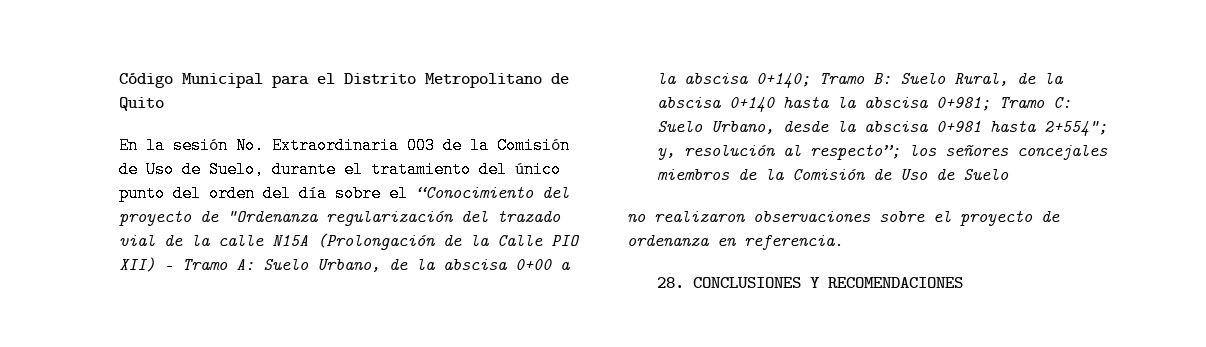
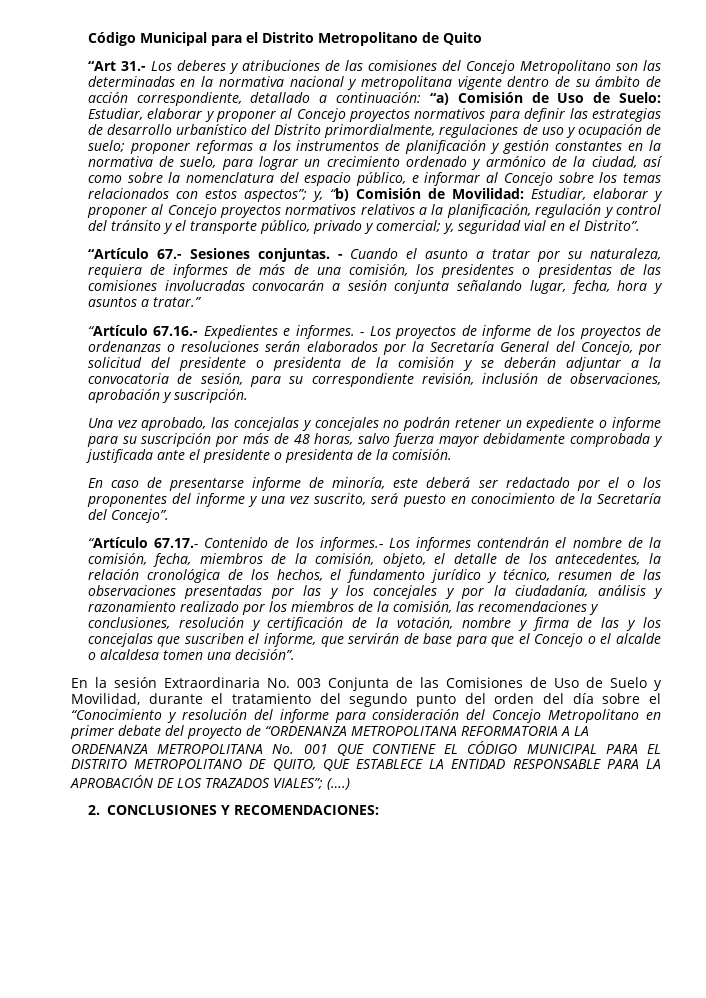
[118,137,570,154] [118,161,264,178] En la sesión No. Extraordinaria 003 de la Comisión de Uso de Suelo, -> [87,60,661,74] [87,76,661,90] [87,92,662,106] [87,108,661,122] [87,124,662,138] [87,140,661,154] [87,156,663,170] [87,172,661,186] [87,188,663,202] [86,204,661,218] [87,220,640,234] [87,248,661,262] [87,264,661,278] [87,280,663,294] [87,297,202,307] [87,325,662,339] [87,341,661,355] [87,357,661,371] [87,373,661,387] [87,389,248,403] [87,417,662,431] [86,433,664,447] [85,449,452,463] [87,477,662,491] [86,493,661,507] [87,509,169,523] [87,537,661,551] [87,553,661,567] [87,569,661,583] [87,585,663,599] [87,601,599,615] [87,617,661,631] [87,633,661,647] [87,649,295,660] [71,677,662,691] [71,693,140,705] “Art 31.- Los deberes y atribuciones de las comisiones del Concejo Metropolitano son las determinadas en la normativa nacional y metropolitana vigente dentro de su ámbito de acción correspondiente, detallado a continuación: “a) Comisión de Uso de Suelo: Estudiar, elaborar y proponer al Concejo proyectos normativos para definir las estrategias de desarrollo urbanístico del Distrito primordialmente, regulaciones de uso y ocupación de suelo; proponer reformas a los instrumentos de planificación y gestión constantes en la normativa de suelo, para lograr un crecimiento ordenado y armónico de la ciudad, así como sobre la nomenclatura del espacio público, e informar al Concejo sobre los temas relacionados con estos aspectos”; y, “b) Comisión de Movilidad: Estudiar, elaborar y proponer al Concejo proyectos normativos relativos a la planificación, regulación y control del tránsito y el transporte público, privado y comercial; y, seguridad vial en el Distrito”. // “Artículo 67.- Sesiones conjuntas. - Cuando el asunto a tratar por su naturaleza, requiera de informes de más de una comisión, los presidentes o presidentas de las comisiones involucradas convocarán a sesión conjunta señalando lugar, fecha, hora y asuntos a tratar.” // “Artículo 67.16.- Expedientes e informes. - Los proyectos de informe de los proyectos de ordenanzas o resoluciones serán elaborados por la Secretaría General del Concejo, por solicitud del presidente o presidenta de la comisión y se deberán adjuntar a la convocatoria de sesión, para su correspondiente revisión, inclusión de observaciones, aprobación y suscripción. // Una vez aprobado, las concejalas y concejales no podrán retener un expediente o informe para su suscripción por más de 48 horas, salvo fuerza mayor debidamente comprobada y justificada ante el presidente o presidenta de la comisión. // En caso de presentarse informe de minoría, este deberá ser redactado por el o los proponentes del informe y una vez suscrito, será puesto en conocimiento de la Secretaría del Concejo”. // “Artículo 67.17.- Contenido de los informes.- Los informes contendrán el nombre de la comisión, fecha, miembros de la comisión, objeto, el detalle de los antecedentes, la relación cronológica de los hechos, el fundamento jurídico y técnico, resumen de las observaciones presentadas por las y los concejales y por la ciudadanía, análisis y razonamiento realizado por los miembros de la comisión, las recomendaciones y conclusiones, resolución y certificación de la votación, nombre y firma de las y los concejalas que suscriben el informe, que servirán de base para que el Concejo o el alcalde o alcaldesa tomen una decisión”. // En la sesión Extraordinaria No. 003 Conjunta de las Comisiones de Uso de Suelo y Movilidad,
[514,161,561,178] único -> [349,693,408,707] segundo
[541,186,569,198] [118,210,561,226] [118,233,579,250] [118,257,570,272] [656,72,1063,89] [656,96,1071,113] [656,120,1107,137] [656,144,1108,160] [656,168,1009,180] [627,210,1060,226] [627,234,843,250] [656,277,684,288] del proyecto de "Ordenanza regularización del trazado vial de la calle N15A (Prolongación de la Calle PIO XII) - Tramo A: Suelo Urbano, de la abscisa 0+00 a la abscisa 0+140; Tramo B: Suelo Rural, de la abscisa 0+140 hasta la abscisa 0+981; Tramo C: Suelo Urbano, desde la abscisa 0+981 hasta 2+554"; y, resolución al respecto”; los señores concejales miembros de la Comisión de Uso de Suelo // no realizaron observaciones sobre el proyecto de ordenanza en referencia. // 28. -> [166,709,661,723] [70,725,589,739] [71,741,662,756] [71,759,661,771] [70,775,350,790] [87,805,100,815] y resolución del informe para consideración del Concejo Metropolitano en primer debate del proyecto de “ORDENANZA METROPOLITANA REFORMATORIA A LA ORDENANZA METROPOLITANA No. 001 QUE CONTIENE EL CÓDIGO MUNICIPAL PARA EL DISTRITO METROPOLITANO DE QUITO, QUE ESTABLECE LA ENTIDAD RESPONSABLE PARA LA APROBACIÓN DE LOS TRAZADOS VIALES”; (….) // 2.
[827,277,963,288] RECOMENDACIONES -> [233,805,379,815] RECOMENDACIONES:

